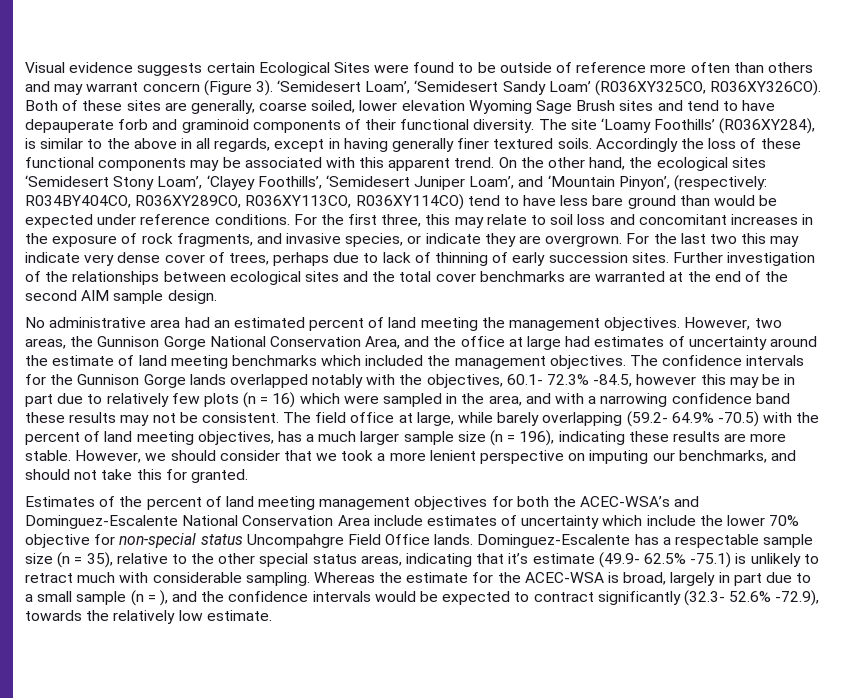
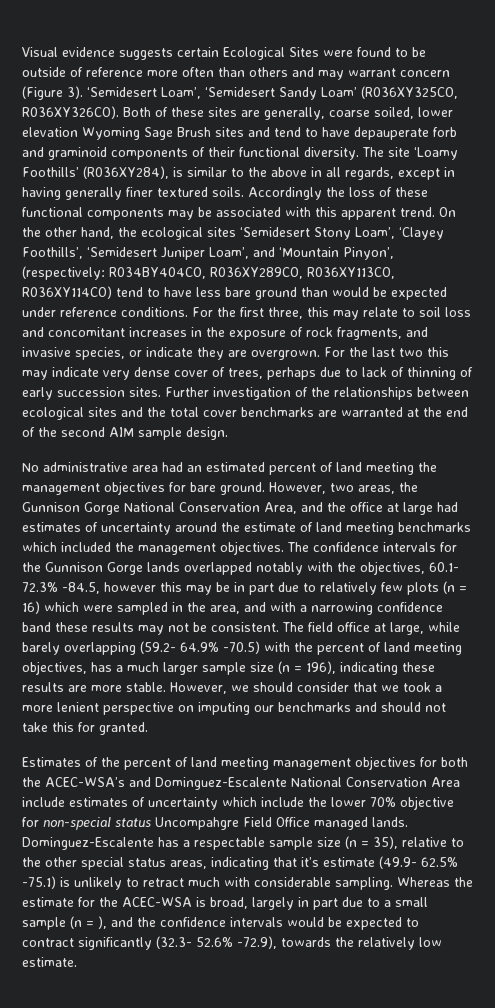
[604,317,681,331] objectives. -> [104,481,265,495] objectives for bare ground.
[678,450,767,463] benchmarks, -> [278,702,351,712] benchmarks
(431, 539) none -> [314,817,368,830] managed

